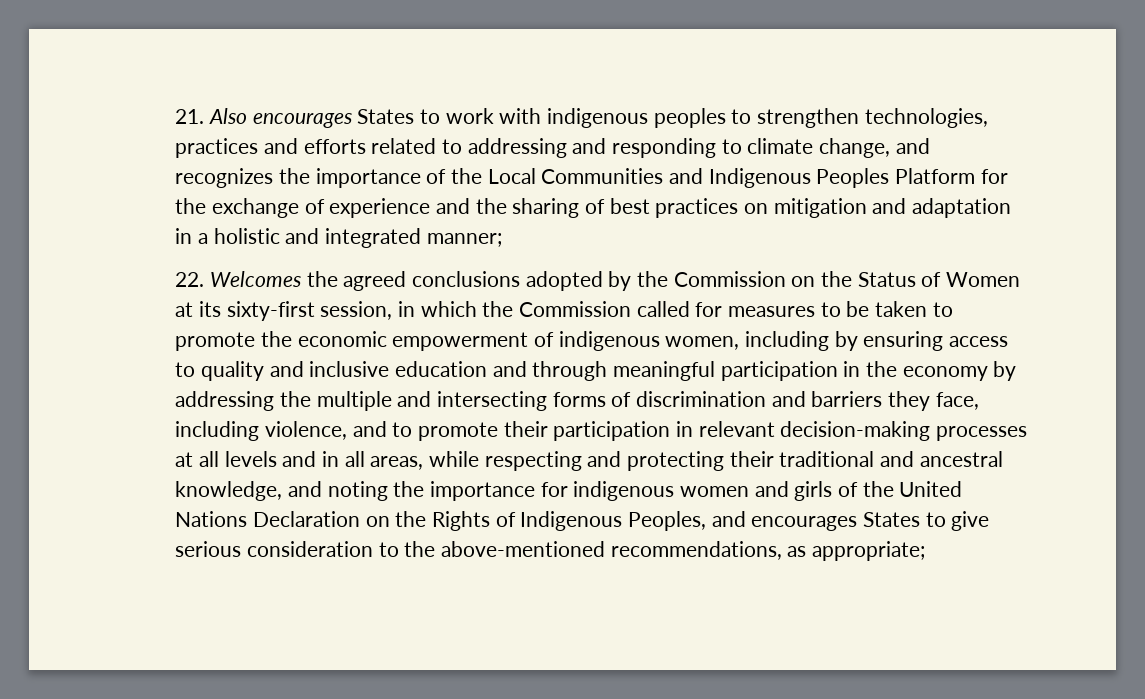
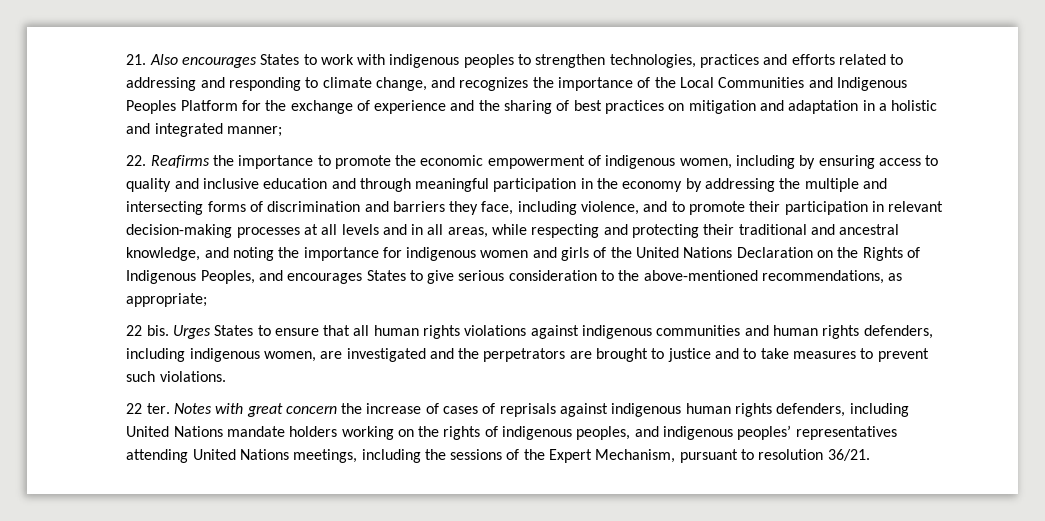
[210,271,1021,291] [175,301,928,321] Welcomes the agreed conclusions adopted by the Commission on the Status of Women at its sixty-first session, in which the Commission called for measures to be taken -> [150,155,314,169] Reafirms the importance
(926, 551) none -> [126,325,933,339] [126,348,929,362] [126,371,226,382] [126,403,909,417] [126,425,897,440] [126,449,870,463] // 22 bis. Urges States to ensure that all human rights violations against indigenous communities and human rights defenders, including indigenous women, are investigated and the perpetrators are brought to justice and to take measures to prevent such violations. // 22 ter. Notes with great concern the increase of cases of reprisals against indigenous human rights defenders, including United Nations mandate holders working on the rights of indigenous peoples, and indigenous peoples’ representatives attending United Nations meetings, including the sessions of the Expert Mechanism, pursuant to resolution 36/21.

